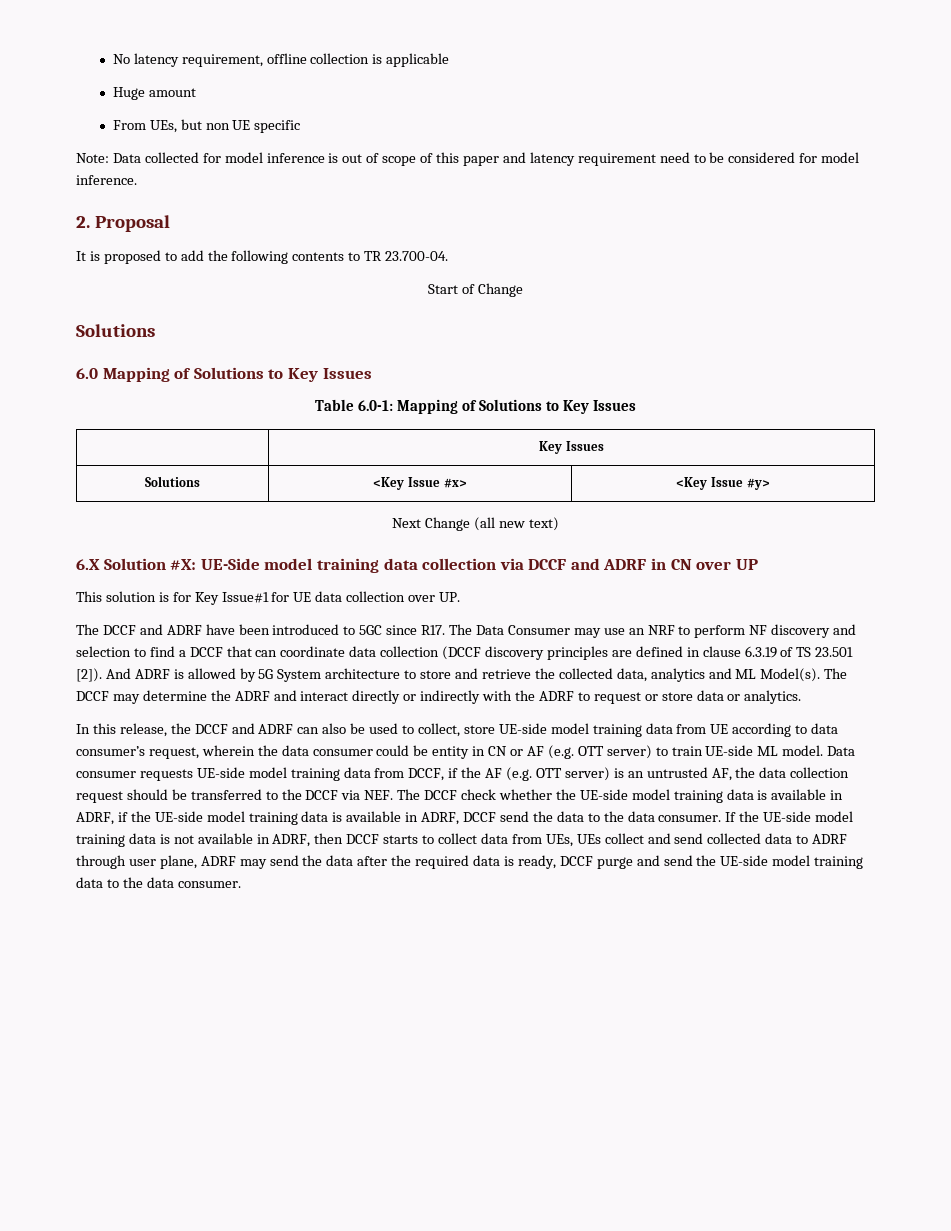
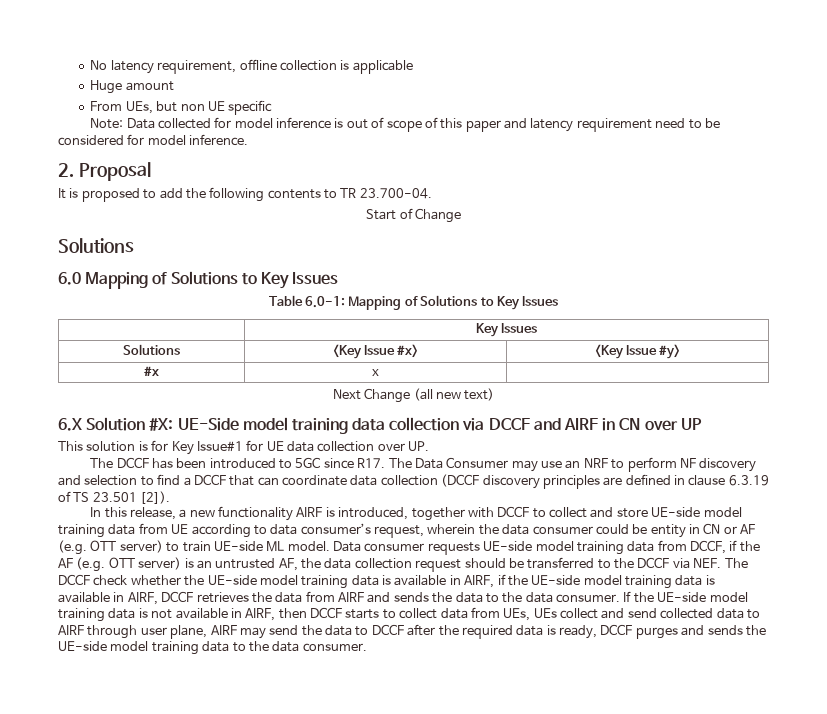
(770, 484) none -> [144,366,159,376] [372,369,379,376] // #x | x |
[603,559,647,570] ADRF -> [564,418,599,430] AIRF
[139,624,235,635] and ADRF have -> [151,458,173,469] has
[105,668,848,682] [76,690,802,704] [76,723,460,737] And ADRF is allowed by 5G System architecture to store and retrieve the collected data, analytics and ML Model(s). The DCCF may determine the ADRF and interact directly or indirectly with the ADRF to request or store data or analytics. // In this release, the DCCF and ADRF can also be used to collect, -> [90,506,614,521] // In this release, a new functionality AIRF is introduced, together with DCCF to collect and
[76,812,114,825] ADRF, -> [464,575,495,588] AIRF,
[421,811,529,825] ADRF, DCCF send -> [127,591,429,605] AIRF, DCCF retrieves the data from AIRF and sends
[272,834,311,847] ADRF, -> [245,608,276,621] AIRF,
[812,834,848,844] ADRF -> [58,625,84,635] AIRF
[200,856,236,866] ADRF -> [210,625,237,635] AIRF
(354, 860) none -> [355,624,404,636] to DCCF
[596,855,693,869] purge and send -> [635,625,743,639] purges and sends

